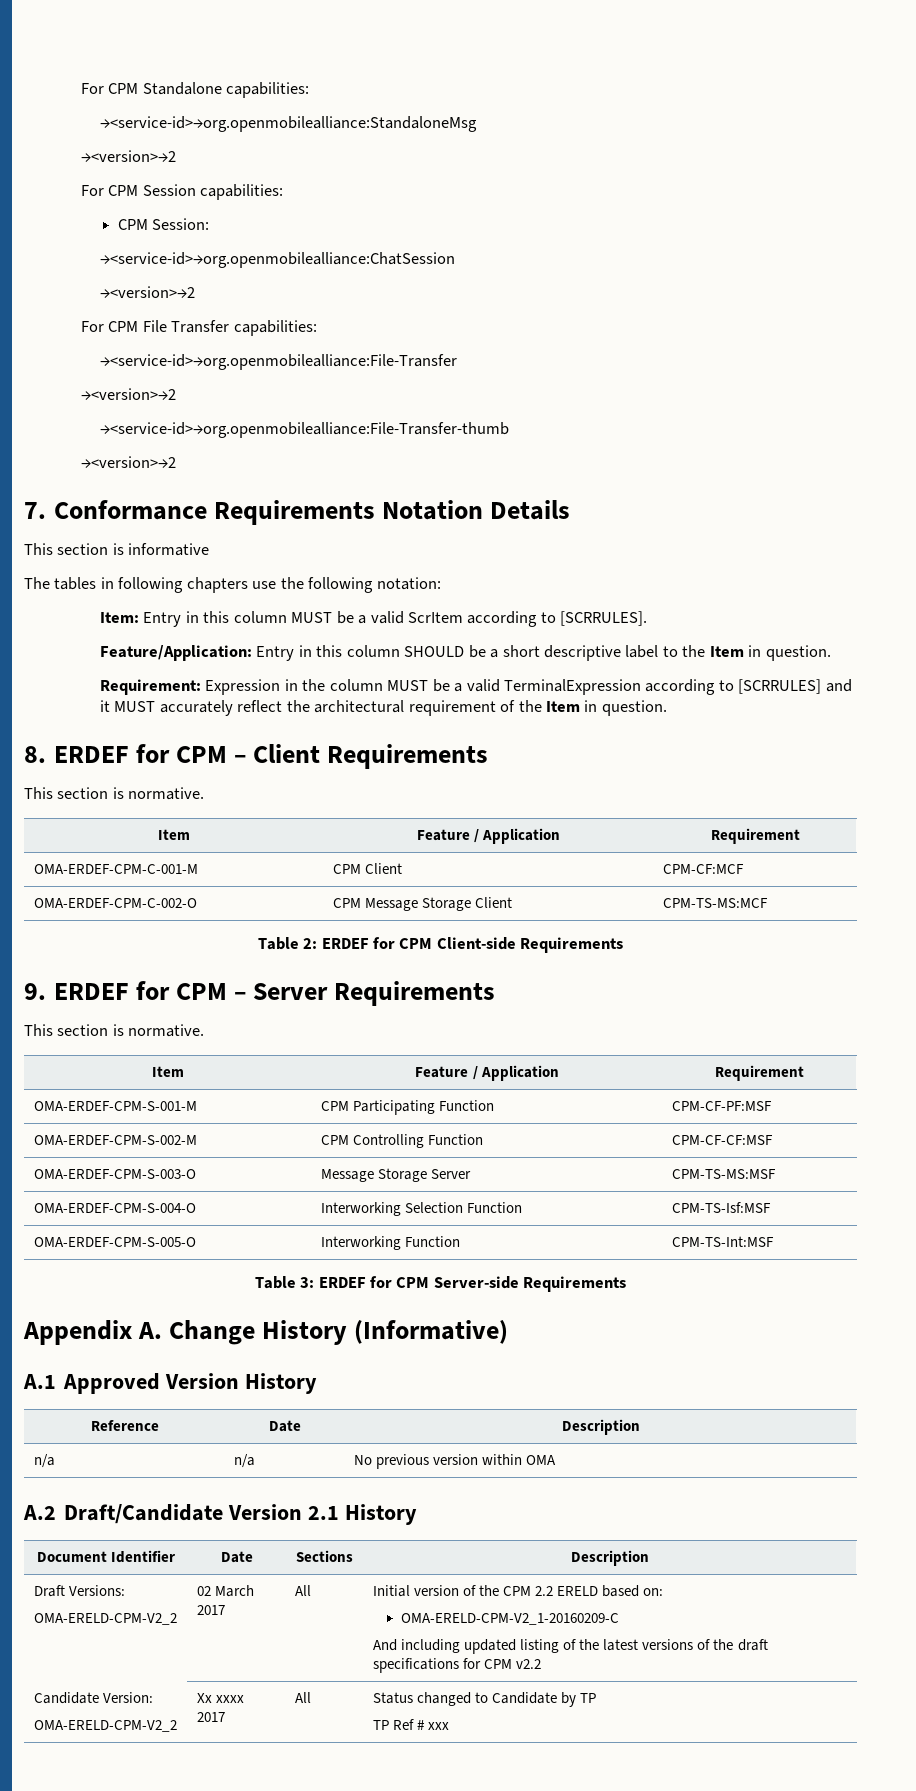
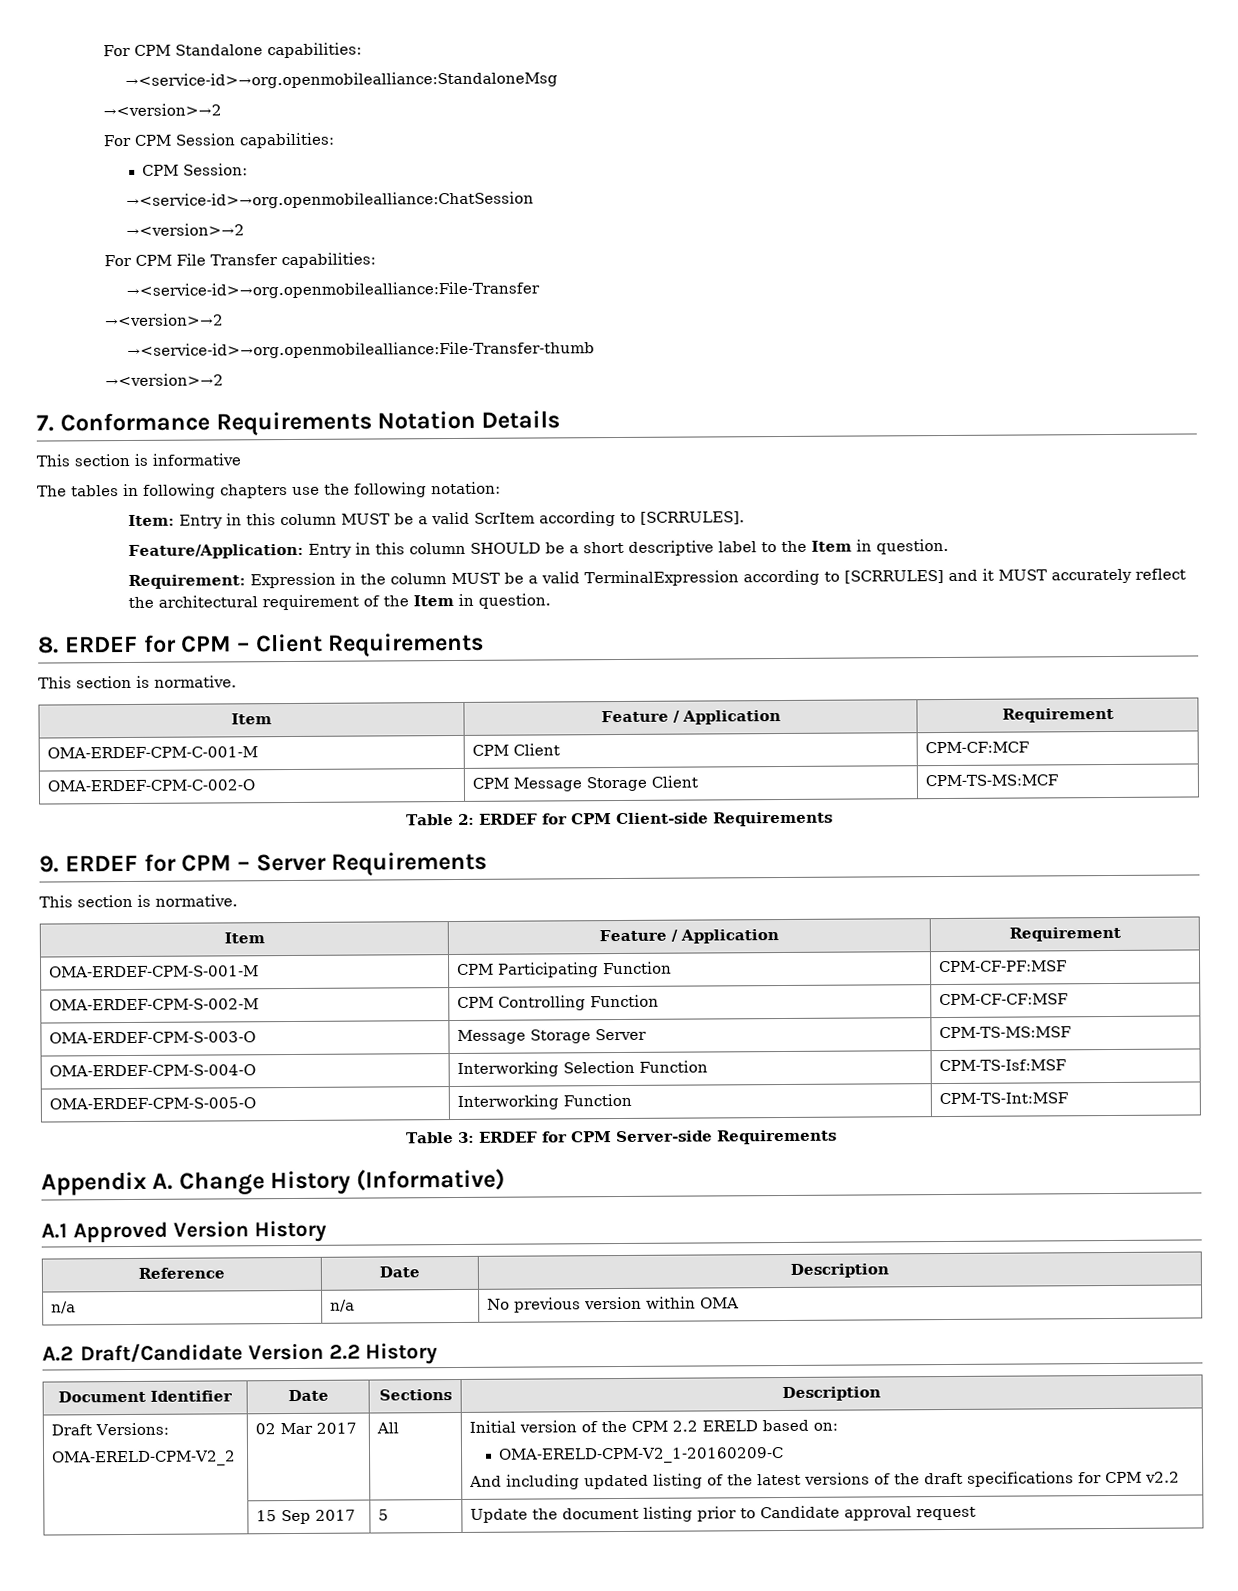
[308,1506,340,1520] 2.1 -> [328,1344,361,1360] 2.2
[215,1585,255,1597] March -> [279,1422,313,1435] Mar
[33,1692,154,1704] [33,1720,177,1732] [196,1693,245,1703] [196,1712,225,1722] [294,1692,311,1703] [372,1692,597,1707] [372,1719,450,1730] Candidate Version: // OMA-ERELD-CPM-V2_2 | Xx xxxx 2017 | All | Status changed to Candidate by TP // TP Ref # xxx -> [255,1509,356,1525] [377,1509,389,1521] [469,1505,976,1523] | 15 Sep 2017 | 5 | Update the document listing prior to Candidate approval request

